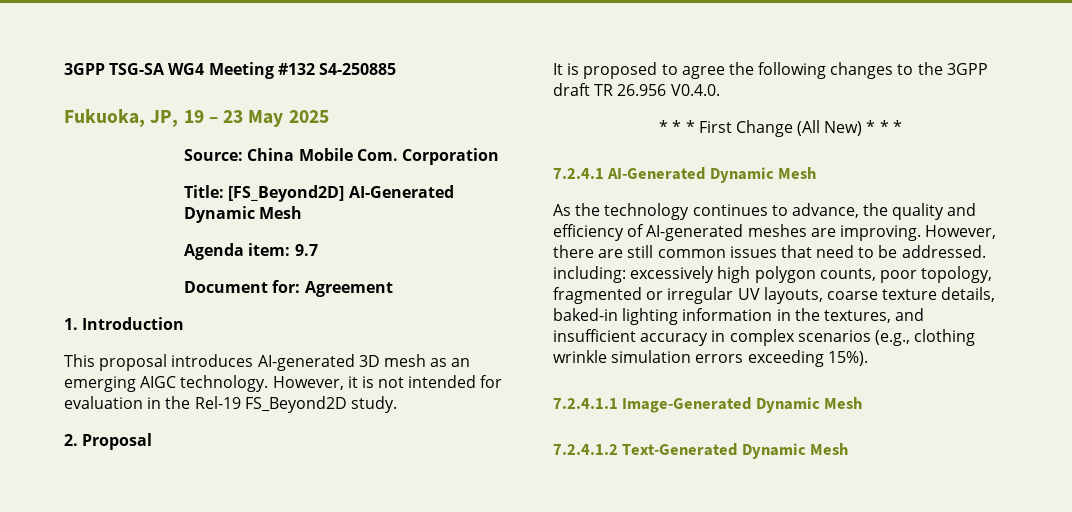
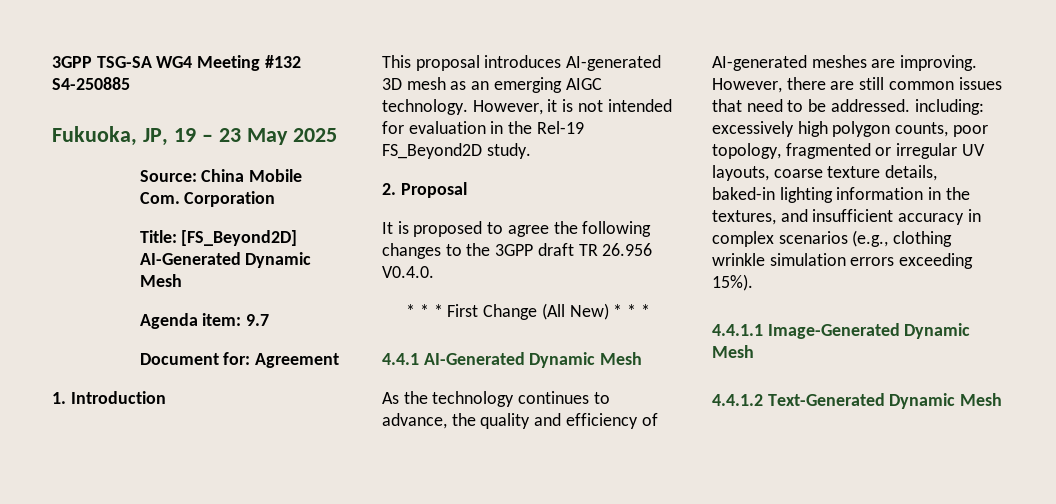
[553,168,604,179] 7.2.4.1 -> [382,353,419,365] 4.4.1
[553,398,618,409] 7.2.4.1.1 -> [712,324,763,336] 4.4.1.1
[553,444,618,455] 7.2.4.1.2 -> [712,394,763,406] 4.4.1.2

